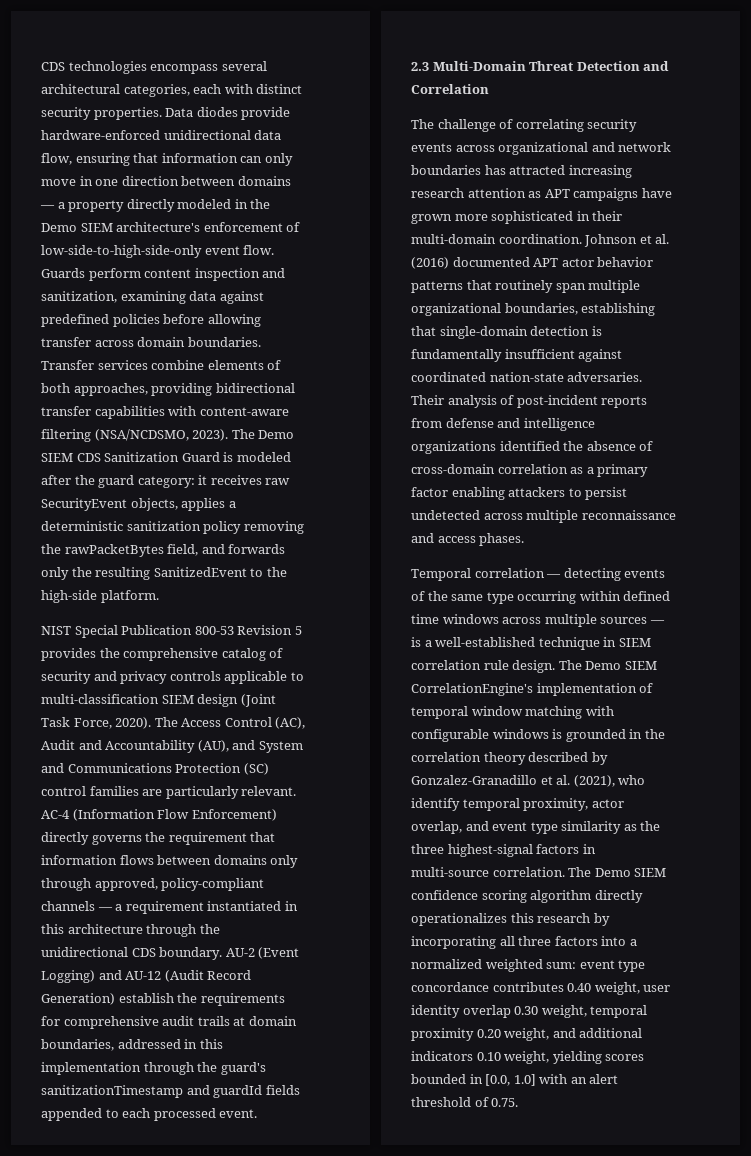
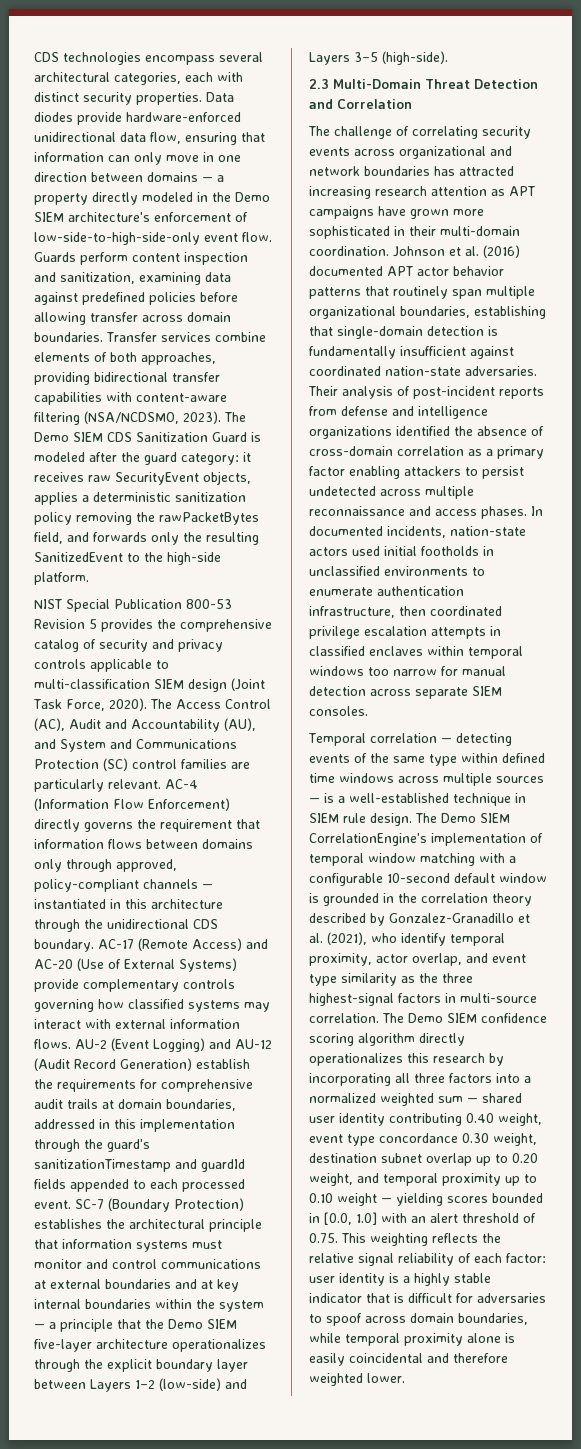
[115,901,204,914] a requirement -> (213, 886) none
(223, 953) none -> [98,938,268,951] [34,958,237,972] [34,979,235,992] [34,999,270,1012] [34,1019,240,1029] [34,1039,71,1049] AC-17 (Remote Access) and AC-20 (Use of External Systems) provide complementary controls governing how classified systems may interact with external information flows.
(258, 1113) none -> [75,1198,244,1212] [34,1219,262,1232] [34,1239,222,1252] [34,1259,261,1269] [34,1279,239,1292] [34,1299,264,1312] [34,1319,237,1332] [34,1339,266,1352] [34,1359,248,1372] [34,1378,247,1392] [309,51,448,65] SC-7 (Boundary Protection) establishes the architectural principle that information systems must monitor and control communications at external boundaries and at key internal boundaries within the system — a principle that the Demo SIEM five-layer architecture operationalizes through the explicit boundary layer between Layers 1–2 (low-side) and Layers 3–5 (high-side).
(525, 539) none -> [531,506,543,516] [309,526,526,538] [309,546,494,556] [309,566,485,576] [309,586,464,596] [309,606,502,618] [309,626,501,639] [309,646,523,659] [309,666,506,676] [309,686,502,699] [309,706,368,716] In documented incidents, nation-state actors used initial footholds in unclassified environments to enumerate authentication infrastructure, then coordinated privilege escalation attempts in classified enclaves within temporal windows too narrow for manual detection across separate SIEM consoles.
[517,591,577,604] occurring -> (457, 760) none
[411,660,481,670] correlation -> (339, 818) none
[411,729,549,742] configurable windows -> [509,856,516,863] [309,873,547,886] a configurable 10-second default window
[546,960,646,972] [411,982,671,995] [411,1005,648,1018] [411,1028,643,1041] [411,1051,550,1064] sum: event type concordance contributes 0.40 weight, user identity overlap 0.30 weight, temporal proximity 0.20 weight, and additional indicators 0.10 weight, -> [438,1093,522,1103] [309,1113,542,1126] [309,1133,537,1146] [309,1153,538,1166] [309,1173,537,1186] [309,1193,392,1206] sum — shared user identity contributing 0.40 weight, event type concordance 0.30 weight, destination subnet overlap up to 0.20 weight, and temporal proximity up to 0.10 weight —
(519, 1102) none -> [341,1233,501,1246] [309,1253,546,1266] [309,1273,491,1286] [309,1293,546,1303] [309,1313,528,1326] [309,1333,515,1346] [309,1353,508,1366] [309,1373,405,1386] This weighting reflects the relative signal reliability of each factor: user identity is a highly stable indicator that is difficult for adversaries to spoof across domain boundaries, while temporal proximity alone is easily coincidental and therefore weighted lower.

